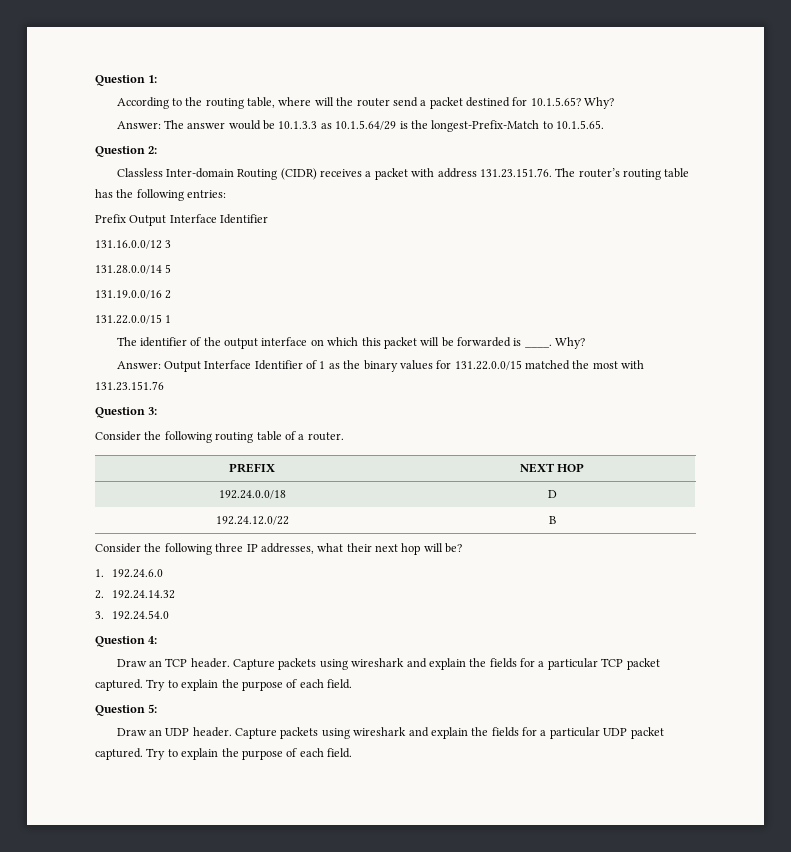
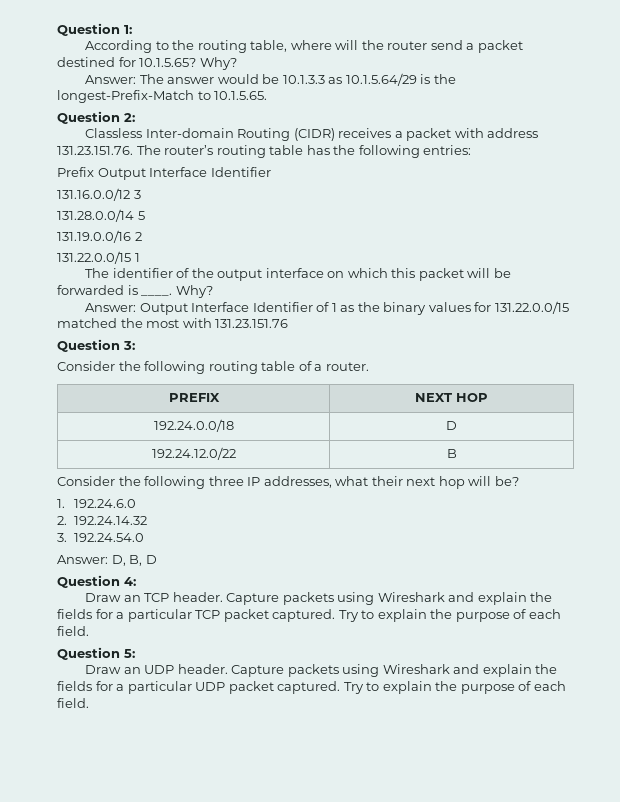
(169, 615) none -> [57,555,157,566] // Answer: D, B, D
[351,658,405,667] wireshark -> [377,592,445,602] Wireshark
[353,727,407,736] wireshark -> [382,664,450,674] Wireshark

